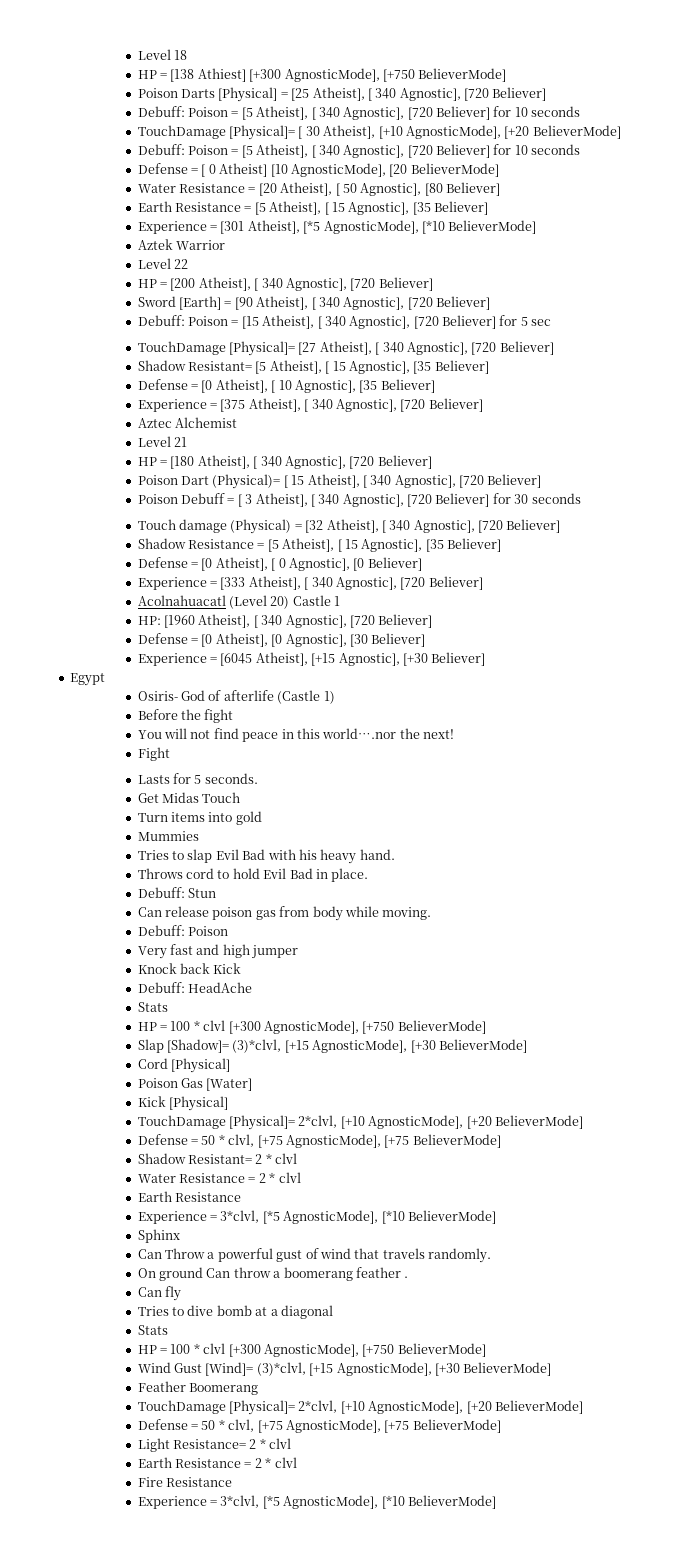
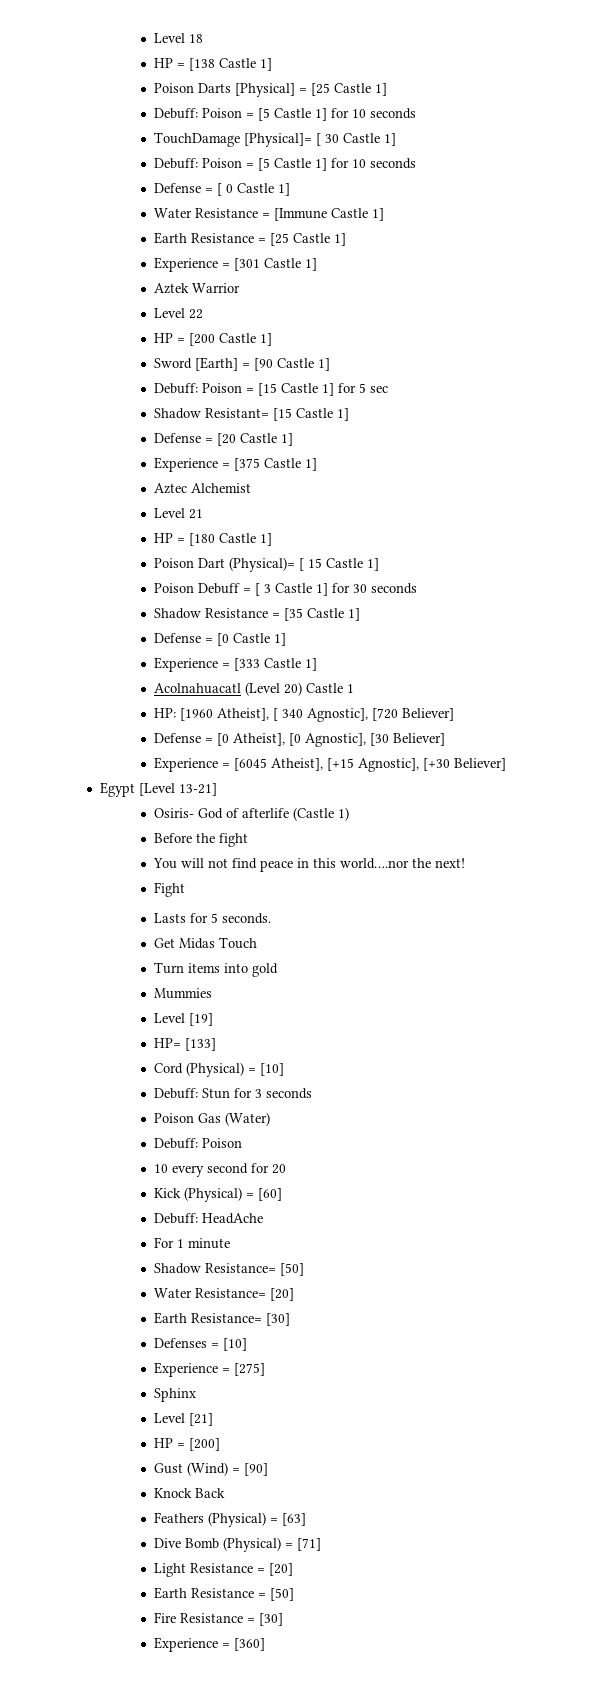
[197,68,507,82] Athiest] [+300 AgnosticMode], [+750 BelieverMode] -> [218,58,272,71] Castle 1]
[312,87,547,101] [137,106,491,120] Atheist], [ 340 Agnostic], [720 Believer] // Debuff: Poison = [5 Atheist], [ 340 Agnostic], [720 Believer] -> [333,83,387,96] [153,108,327,121] Castle 1] // Debuff: Poison = [5 Castle 1]
[323,125,621,139] [137,144,491,158] Atheist], [+10 AgnosticMode], [+20 BelieverMode] // Debuff: Poison = [5 Atheist], [ 340 Agnostic], [720 Believer] -> [342,133,396,146] [153,158,327,171] Castle 1] // Debuff: Poison = [5 Castle 1]
[219,163,499,177] [137,182,501,196] [137,201,489,215] [137,220,537,234] Atheist] [10 AgnosticMode], [20 BelieverMode] // Water Resistance = [20 Atheist], [ 50 Agnostic], [80 Believer] // Earth Resistance = [5 Atheist], [ 15 Agnostic], [35 Believer] // Experience = [301 Atheist], [*5 AgnosticMode], [*10 BelieverMode] -> [236,183,290,196] [153,208,384,221] [153,232,346,246] [153,257,317,272] Castle 1] // Water Resistance = [Immune Castle 1] // Earth Resistance = [25 Castle 1] // Experience = [301 Castle 1]
[198,277,433,291] [137,296,491,310] [137,315,552,329] [137,341,554,356] [137,360,489,374] [137,379,435,393] [137,398,483,412] Atheist], [ 340 Agnostic], [720 Believer] // Sword [Earth] = [90 Atheist], [ 340 Agnostic], [720 Believer] // Debuff: Poison = [15 Atheist], [ 340 Agnostic], [720 Believer] for 5 sec // TouchDamage [Physical]= [27 Atheist], [ 340 Agnostic], [720 Believer] // Shadow Resistant= [5 Atheist], [ 15 Agnostic], [35 Believer] // Defense = [0 Atheist], [ 10 Agnostic], [35 Believer] // Experience = [375 Atheist], [ 340 Agnostic], [720 Believer] -> [218,333,272,346] [153,357,330,371] [153,383,388,396] [153,408,349,421] [153,433,293,446] [153,457,317,472] Castle 1] // Sword [Earth] = [90 Castle 1] // Debuff: Poison = [15 Castle 1] for 5 sec // Shadow Resistant= [15 Castle 1] // Defense = [20 Castle 1] // Experience = [375 Castle 1]
[197,455,432,469] Atheist], [ 340 Agnostic], [720 Believer] -> [218,533,272,546] Castle 1]
[307,474,542,488] Atheist], [ 340 Agnostic], [720 Believer] -> [325,558,379,571] Castle 1]
[255,493,581,507] [137,519,561,534] [137,538,502,552] [137,557,422,571] [137,576,483,590] Atheist], [ 340 Agnostic], [720 Believer] for 30 seconds // Touch damage (Physical) = [32 Atheist], [ 340 Agnostic], [720 Believer] // Shadow Resistance = [5 Atheist], [ 15 Agnostic], [35 Believer] // Defense = [0 Atheist], [ 0 Agnostic], [0 Believer] // Experience = [333 Atheist], [ 340 Agnostic], [720 Believer] -> [274,583,417,596] [153,608,360,621] [153,633,286,646] [153,657,317,672] Castle 1] for 30 seconds // Shadow Resistance = [35 Castle 1] // Defense = [0 Castle 1] // Experience = [333 Castle 1]
(106, 679) none -> [138,783,217,796] [Level 13-21]
[137,849,395,864] [137,868,369,882] [137,887,217,898] [137,906,432,921] [137,925,229,936] [137,944,299,959] [137,963,242,974] [137,982,253,993] [137,1002,168,1012] [137,1020,486,1034] [137,1039,527,1053] [137,1058,231,1073] [137,1078,253,1091] [137,1096,229,1111] [137,1115,583,1130] [137,1134,501,1148] [137,1153,298,1164] [137,1172,301,1183] [137,1191,242,1202] [137,1210,496,1224] [137,1229,180,1243] [137,1248,492,1263] [137,1267,409,1281] [137,1286,182,1301] [137,1305,333,1319] [137,1325,168,1335] [137,1343,486,1357] [137,1362,552,1376] [137,1381,259,1395] [137,1400,583,1415] [137,1419,501,1433] [137,1438,292,1452] [137,1457,297,1468] Tries to slap Evil Bad with his heavy hand. // Throws cord to hold Evil Bad in place. // Debuff: Stun // Can release poison gas from body while moving. // Debuff: Poison // Very fast and high jumper // Knock back Kick // Debuff: HeadAche // Stats // HP = 100 * clvl [+300 AgnosticMode], [+750 BelieverMode] // Slap [Shadow]= (3)*clvl, [+15 AgnosticMode], [+30 BelieverMode] // Cord [Physical] // Poison Gas [Water] // Kick [Physical] // TouchDamage [Physical]= 2*clvl, [+10 AgnosticMode], [+20 BelieverMode] // Defense = 50 * clvl, [+75 AgnosticMode], [+75 BelieverMode] // Shadow Resistant= 2 * clvl // Water Resistance = 2 * clvl // Earth Resistance // Experience = 3*clvl, [*5 AgnosticMode], [*10 BelieverMode] // Sphinx // Can Throw a powerful gust of wind that travels randomly. // On ground Can throw a boomerang feather . // Can fly // Tries to dive bomb at a diagonal // Stats // HP = 100 * clvl [+300 AgnosticMode], [+750 BelieverMode] // Wind Gust [Wind]= (3)*clvl, [+15 AgnosticMode], [+30 BelieverMode] // Feather Boomerang // TouchDamage [Physical]= 2*clvl, [+10 AgnosticMode], [+20 BelieverMode] // Defense = 50 * clvl, [+75 AgnosticMode], [+75 BelieverMode] // Light Resistance= 2 * clvl // Earth Resistance = 2 * clvl -> [153,1013,213,1026] [153,1038,216,1051] [153,1062,284,1077] [153,1088,312,1099] [153,1112,270,1126] [153,1138,242,1149] [153,1163,286,1177] [153,1187,282,1202] [153,1213,263,1224] [153,1237,230,1249] [153,1263,304,1276] [153,1288,294,1301] [153,1312,290,1326] [153,1338,247,1351] [153,1362,265,1377] [153,1388,196,1402] [153,1413,213,1426] [153,1438,220,1451] [153,1462,268,1476] [153,1488,225,1498] [153,1512,306,1527] [153,1537,321,1552] [153,1563,293,1577] [153,1587,294,1601] Level [19] // HP= [133] // Cord (Physical) = [10] // Debuff: Stun for 3 seconds // Poison Gas (Water) // Debuff: Poison // 10 every second for 20 // Kick (Physical) = [60] // Debuff: HeadAche // For 1 minute // Shadow Resistance= [50] // Water Resistance= [20] // Earth Resistance= [30] // Defenses = [10] // Experience = [275] // Sphinx // Level [21] // HP = [200] // Gust (Wind) = [90] // Knock Back // Feathers (Physical) = [63] // Dive Bomb (Physical) = [71] // Light Resistance = [20] // Earth Resistance = [50]
[137,1495,496,1509] // Experience = 3*clvl, [*5 AgnosticMode], [*10 BelieverMode] -> [246,1613,283,1626] [153,1637,265,1652] = [30] // Experience = [360]

